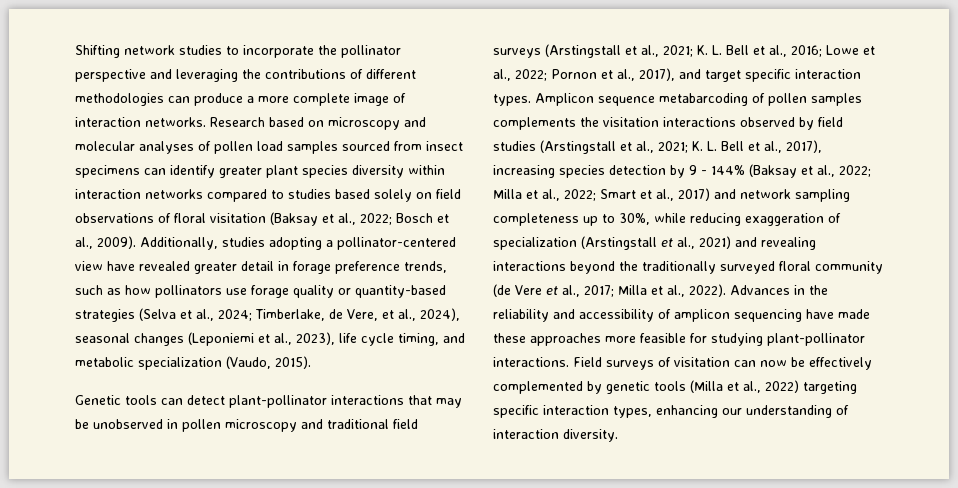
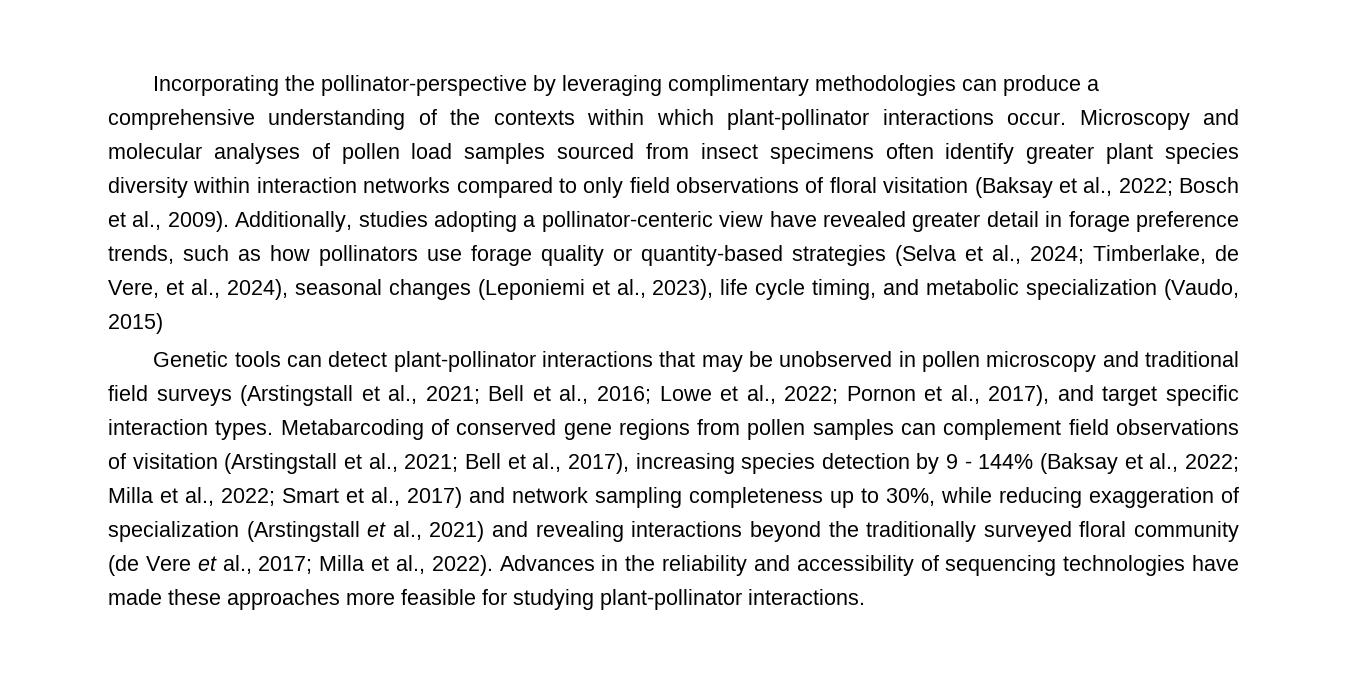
[75,45,401,58] [75,69,416,82] [75,93,406,106] [75,117,400,130] Shifting network studies to incorporate the pollinator perspective and leveraging the contributions of different methodologies can produce a more complete image of interaction networks. Research based on microscopy -> [153,75,1100,96] [108,109,1190,130] Incorporating the pollinator-perspective by leveraging complimentary methodologies can produce a comprehensive understanding of the contexts within which plant-pollinator interactions occur. Microscopy
[144,168,166,175] can -> [885,143,934,159] often
[288,189,432,202] studies based solely on -> [583,177,624,198] only
[337,237,456,250] pollinator-centered -> [541,211,713,232] pollinator-centeric
[275,356,311,369] 2015). -> [108,313,163,334] 2015)
[697,45,722,55] K. L. -> (480, 395) none
[535,93,862,106] [493,117,843,130] [493,140,717,154] Amplicon sequence metabarcoding of pollen samples complements the visitation interactions observed by field studies (Arstingstall et al., 2021; K. L. -> [280,419,1239,440] [108,453,459,474] Metabarcoding of conserved gene regions from pollen samples can complement field observations of visitation (Arstingstall et al., 2021;
[674,309,802,322] amplicon sequencing -> [945,555,1186,576] sequencing technologies
[573,357,872,370] [493,380,857,394] [493,405,849,418] [493,429,618,442] Field surveys of visitation can now be effectively complemented by genetic tools (Milla et al., 2022) targeting specific interaction types, enhancing our understanding of interaction diversity. -> (865, 597) none

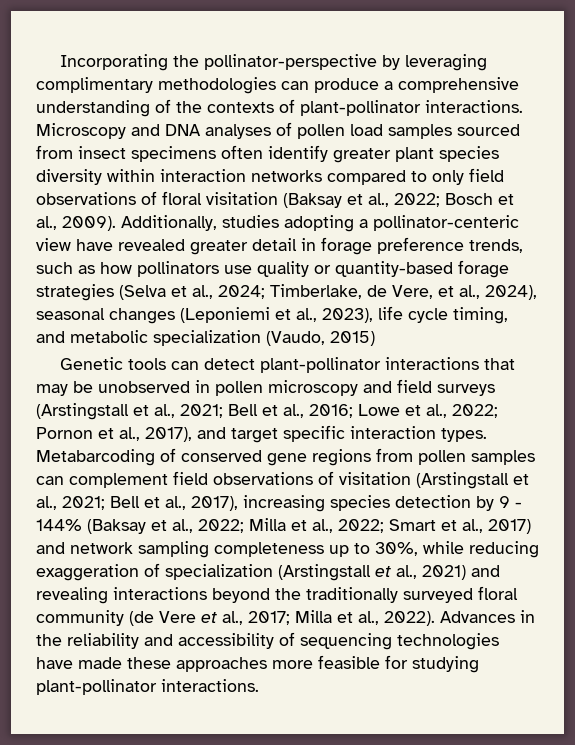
[587,109,1067,130] within which plant-pollinator interactions occur. -> [279,99,523,116] of plant-pollinator interactions.
[108,143,202,159] molecular -> [165,124,201,136] DNA
[471,245,532,266] forage -> (252, 269) none
(783, 255) none -> [458,260,509,278] forage
[1145,351,1240,367] traditional -> (392, 387) none

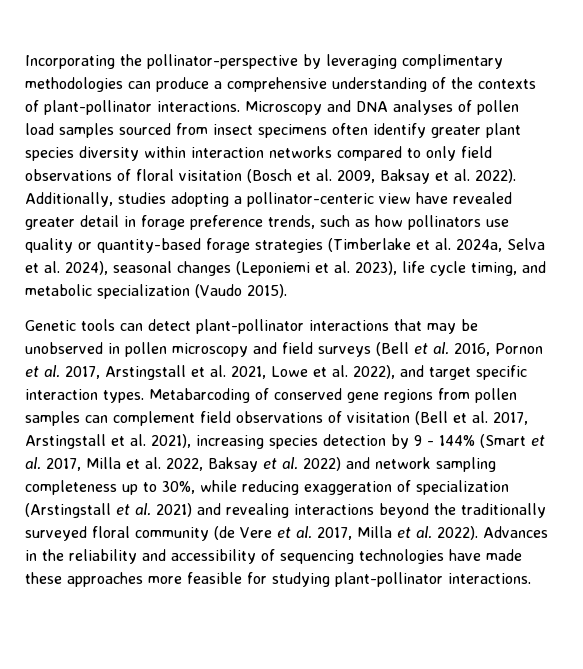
[283,193,514,208] [36,216,116,231] (Baksay et al., 2022; Bosch et al., 2009). -> [247,169,516,184] (Bosch et al. 2009, Baksay et al. 2022).
[119,284,480,300] (Selva et al., 2024; Timberlake, de Vere, et al., -> [328,238,545,252] [25,261,60,273] (Timberlake et al. 2024a, Selva et al.
[296,308,317,322] al., -> [334,261,350,273] al.
[266,331,375,346] (Vaudo, 2015) -> [195,284,287,298] (Vaudo 2015).
[36,403,498,420] [36,427,192,442] (Arstingstall et al., 2021; Bell et al., 2016; Lowe et al., 2022; Pornon et al., 2017), -> [376,342,543,356] [25,365,395,380] (Bell et al. 2016, Pornon et al. 2017, Arstingstall et al. 2021, Lowe et al. 2022),
[416,472,529,489] [36,496,238,511] (Arstingstall et al., 2021; Bell et al., 2017), -> [415,411,528,425] [25,434,191,449] (Bell et al. 2017, Arstingstall et al. 2021),
[87,518,531,534] (Baksay et al., 2022; Milla et al., 2022; Smart et al., 2017) -> [480,434,545,448] [25,457,341,472] (Smart et al. 2017, Milla et al. 2022, Baksay et al. 2022)
[396,565,417,579] al., -> [135,503,151,516] al.
[222,610,379,625] al., 2017; Milla et al., -> [296,526,432,540] al. 2017, Milla et al.

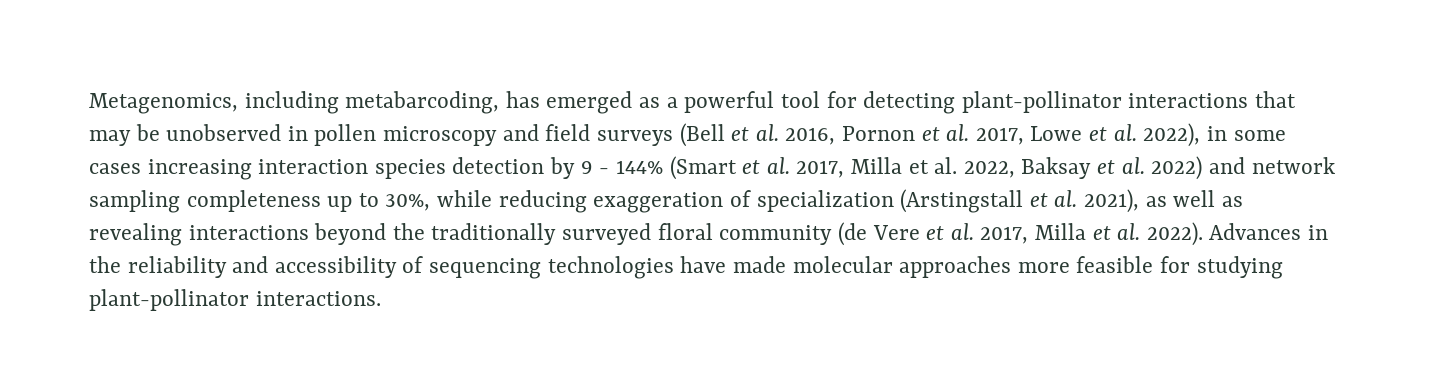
[25,54,503,69] [25,77,536,92] [25,100,519,115] [25,123,521,138] [25,146,492,161] [25,169,516,184] [25,192,512,207] [25,215,509,230] [25,238,545,253] [25,261,546,276] [25,284,287,299] [25,319,191,331] Incorporating the pollinator-perspective by leveraging complimentary methodologies can produce a comprehensive understanding of the contexts of plant-pollinator interactions. Microscopy and DNA analyses of pollen load samples sourced from insect specimens often identify greater plant species diversity within interaction networks compared to only field observations of floral visitation (Bosch et al. 2009, Baksay et al. 2022). Additionally, studies adopting a pollinator-centeric view have revealed greater detail in forage preference trends, such as how pollinators use quality or quantity-based forage strategies (Timberlake et al. 2024a, Selva et al. 2024), seasonal changes (Leponiemi et al. 2023), life cycle timing, and metabolic specialization (Vaudo 2015). // Genetic tools can detect -> [89,91,956,114] Metagenomics, including metabarcoding, has emerged as a powerful tool for detecting
[105,365,527,380] [25,388,517,403] [25,411,528,426] [25,434,264,449] Arstingstall et al. 2021, Lowe et al. 2022), and target specific interaction types. Metabarcoding of conserved gene regions from pollen samples can complement field observations of visitation (Bell et al. 2017, Arstingstall et al. 2021), increasing -> [1030,123,1286,147] [89,159,369,180] Lowe et al. 2022), in some cases increasing interaction
[156,503,221,517] 2021) and -> [1083,189,1243,213] 2021), as well as
[25,572,62,584] these -> [792,256,893,273] molecular

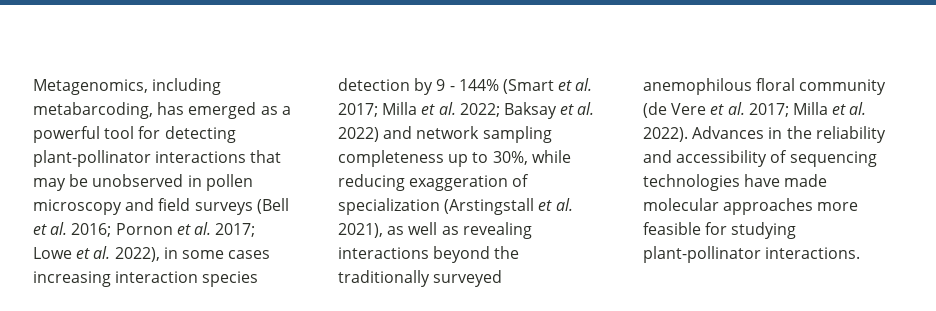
[785,127,836,145] 2016, -> [71,223,112,237] 2016;
[975,127,1024,145] 2017, -> [215,223,256,237] 2017;
[796,157,1015,178] 2017, Milla et al. 2022, -> [338,102,500,117] 2017; Milla et al. 2022;
(652, 234) none -> [643,78,752,95] anemophilous
[980,226,1029,244] 2017, -> [748,103,789,117] 2017;

